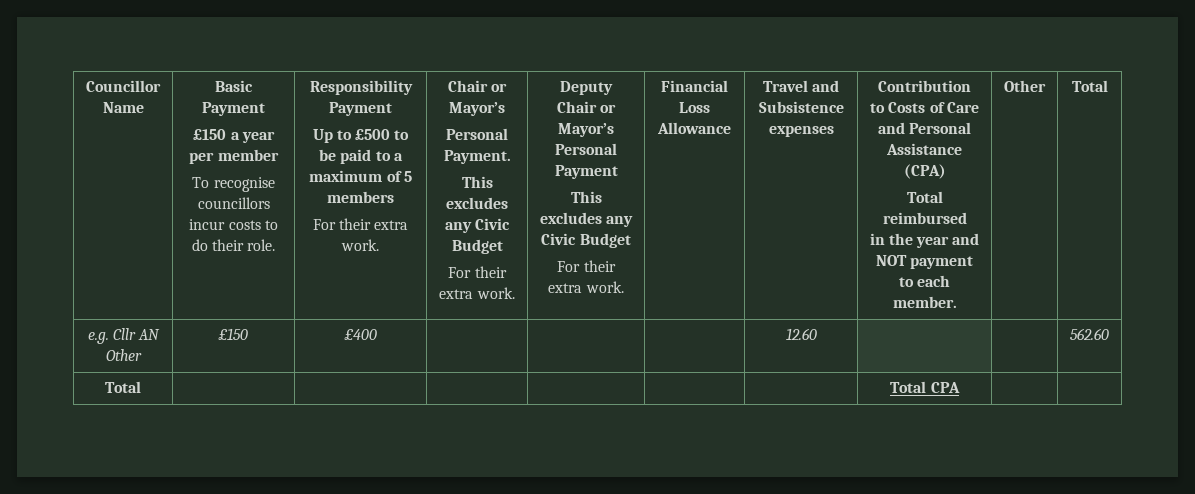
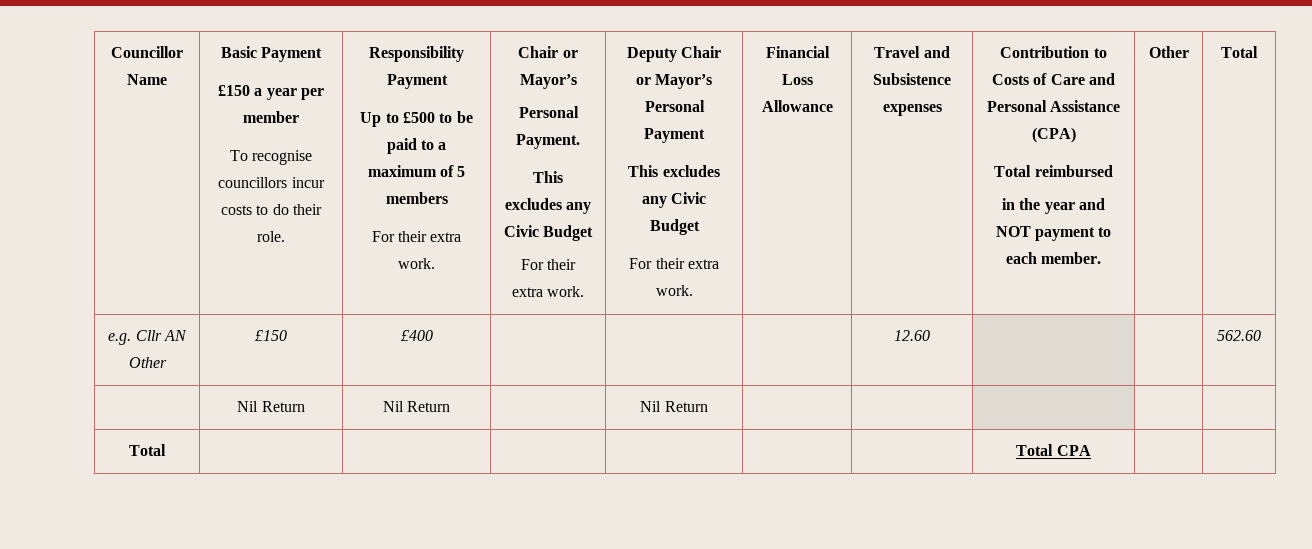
(1109, 334) none -> [237,401,305,412] [382,401,451,412] [640,401,708,412] // | Nil Return | Nil Return | | Nil Return | | | | |

